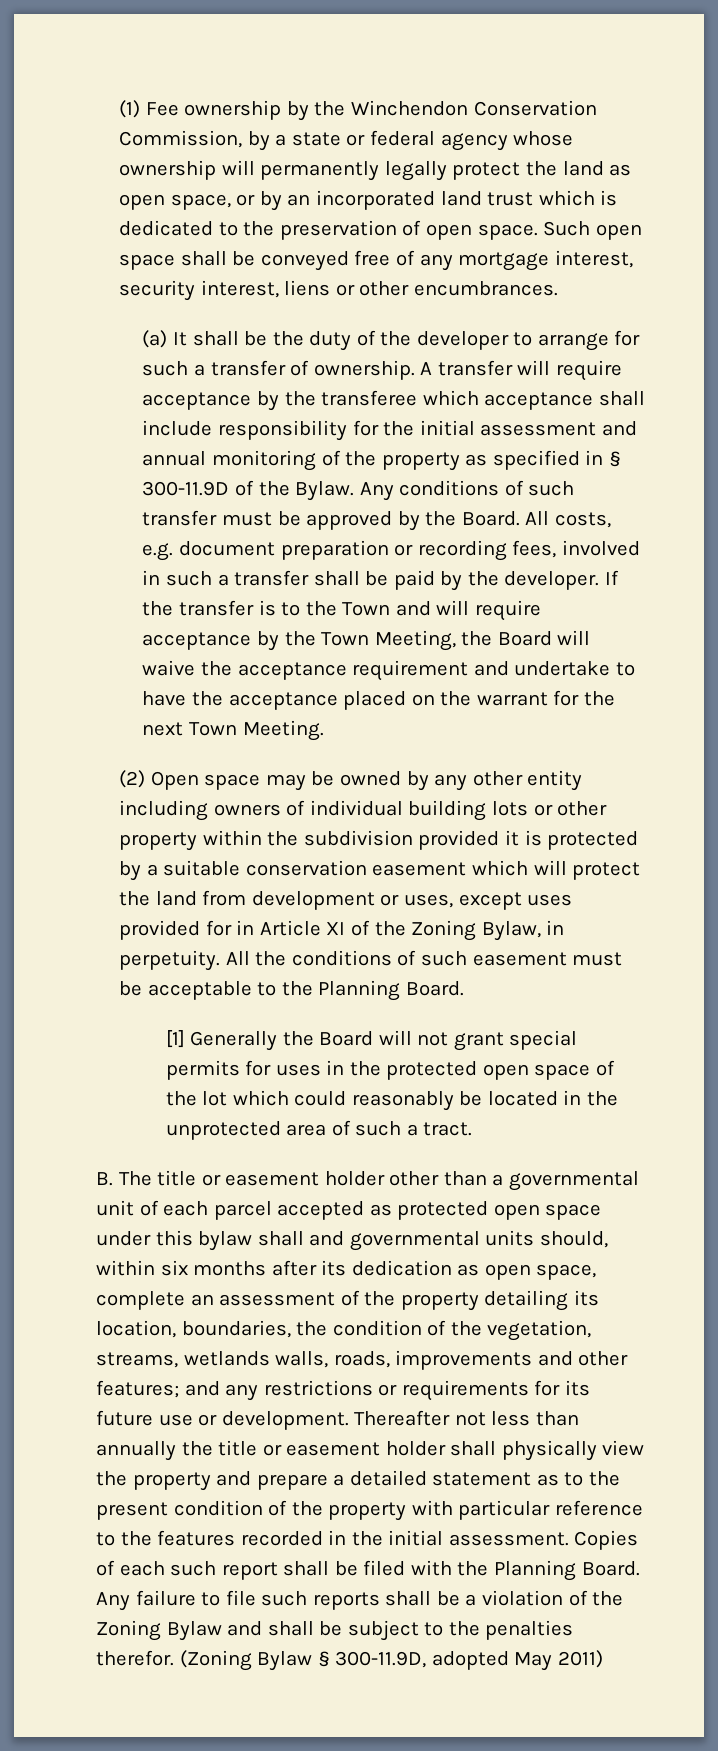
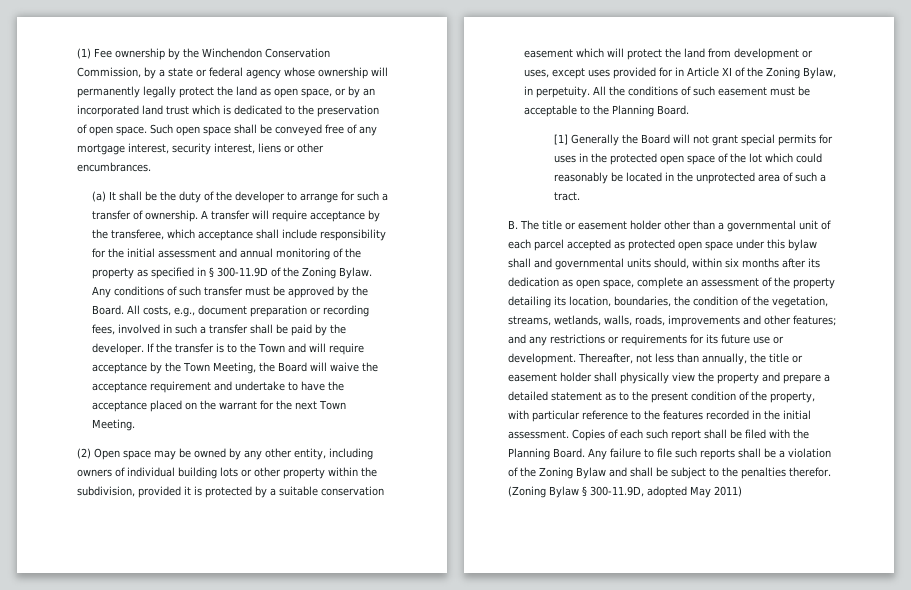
[321,390,418,406] transferee -> [110,229,164,240] transferee,
(290, 488) none -> [301,267,336,279] Zoning
[142,543,174,561] e.g. -> [173,307,195,317] e.g.,
[527,770,583,791] entity -> [293,448,326,460] entity,
[303,830,413,846] subdivision -> [76,486,135,497] subdivision,
[183,1351,270,1366] wetlands -> [554,315,602,326] wetlands,
[354,1410,451,1426] Thereafter -> [578,353,634,364] Thereafter,
[96,1441,177,1461] annually -> [702,353,748,365] annually,
[328,1502,407,1521] property -> [770,392,816,403] property,

